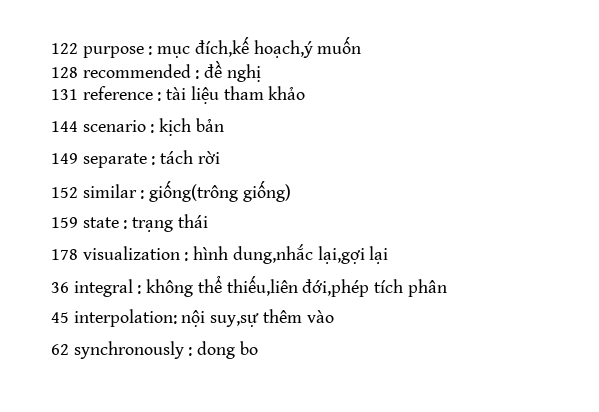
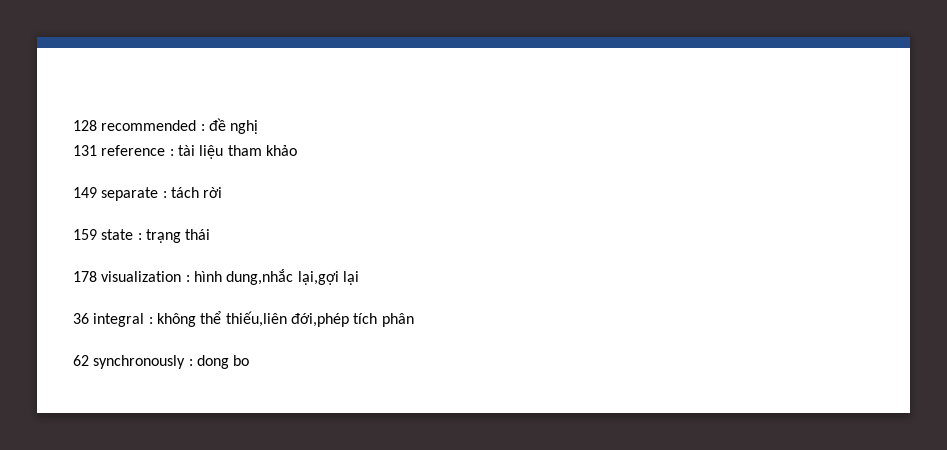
[51,36,362,58] 122 purpose : mục đích,kế hoạch,ý muốn // -> (73, 125) none
[51,118,224,136] // 144 scenario : kịch bản -> (297, 150) none
[51,180,291,202] // 152 similar : giống(trông giống) -> (223, 192) none
[51,309,334,327] // 45 interpolation: nội suy,sự thêm vào -> (414, 320) none

